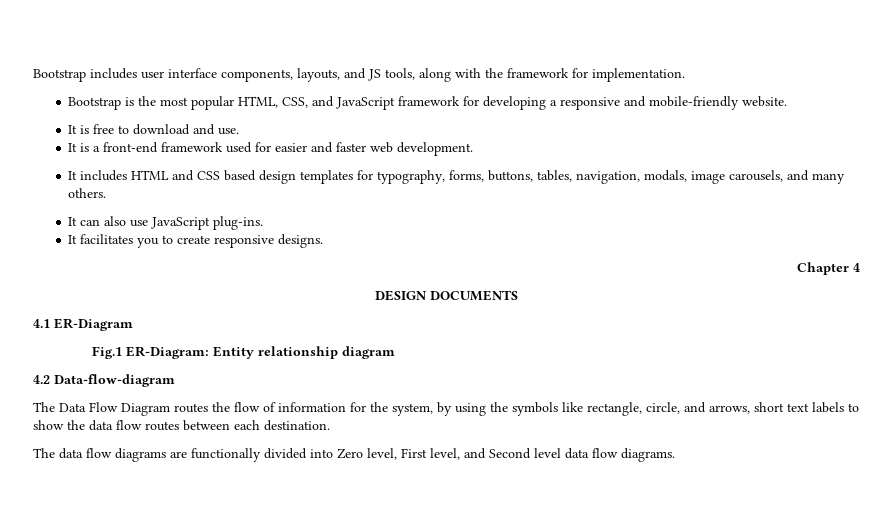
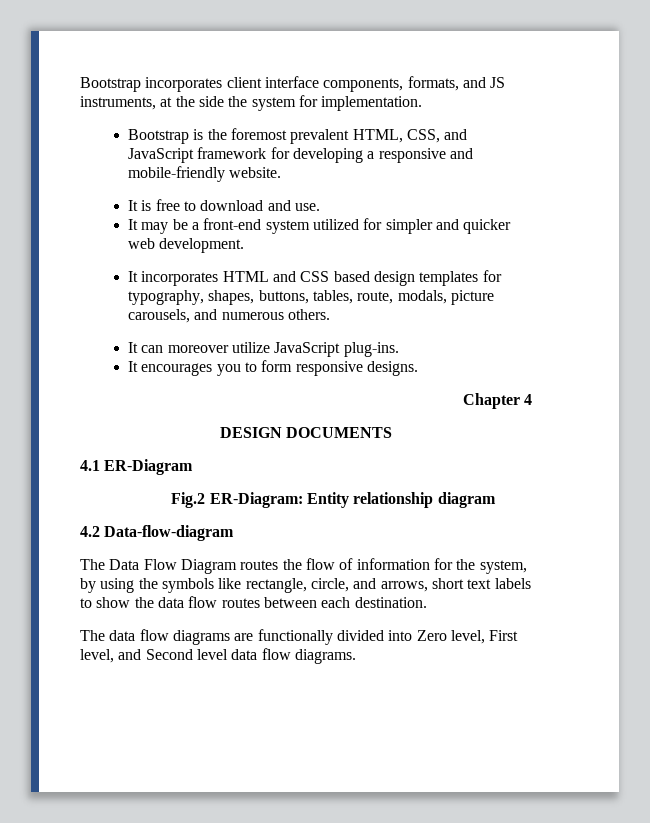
[33,68,164,82] Bootstrap includes user -> [80,77,262,92] Bootstrap incorporates client
[297,68,340,82] layouts, -> [407,76,459,91] formats,
[385,68,569,82] tools, along with the framework -> [80,96,296,111] instruments, at the side the system
[160,96,235,110] most popular -> [230,128,350,144] foremost prevalent
[80,142,367,153] is a front-end framework used for easier and faster -> [141,218,512,234] may be a front-end system utilized for simpler and quicker
[80,170,128,181] includes -> [141,271,219,286] incorporates
[449,170,485,182] forms, -> [208,290,255,305] shapes,
[576,170,726,184] navigation, modals, image -> [357,290,494,305] route, modals, picture
[812,173,846,184] many -> [221,312,284,320] numerous
[104,216,149,227] also use -> [167,342,270,353] moreover utilize
[80,234,134,244] facilitates -> [141,363,213,376] encourages
[177,235,211,244] create -> [261,360,293,372] form
[92,346,123,359] Fig.1 -> [171,492,206,508] Fig.2

